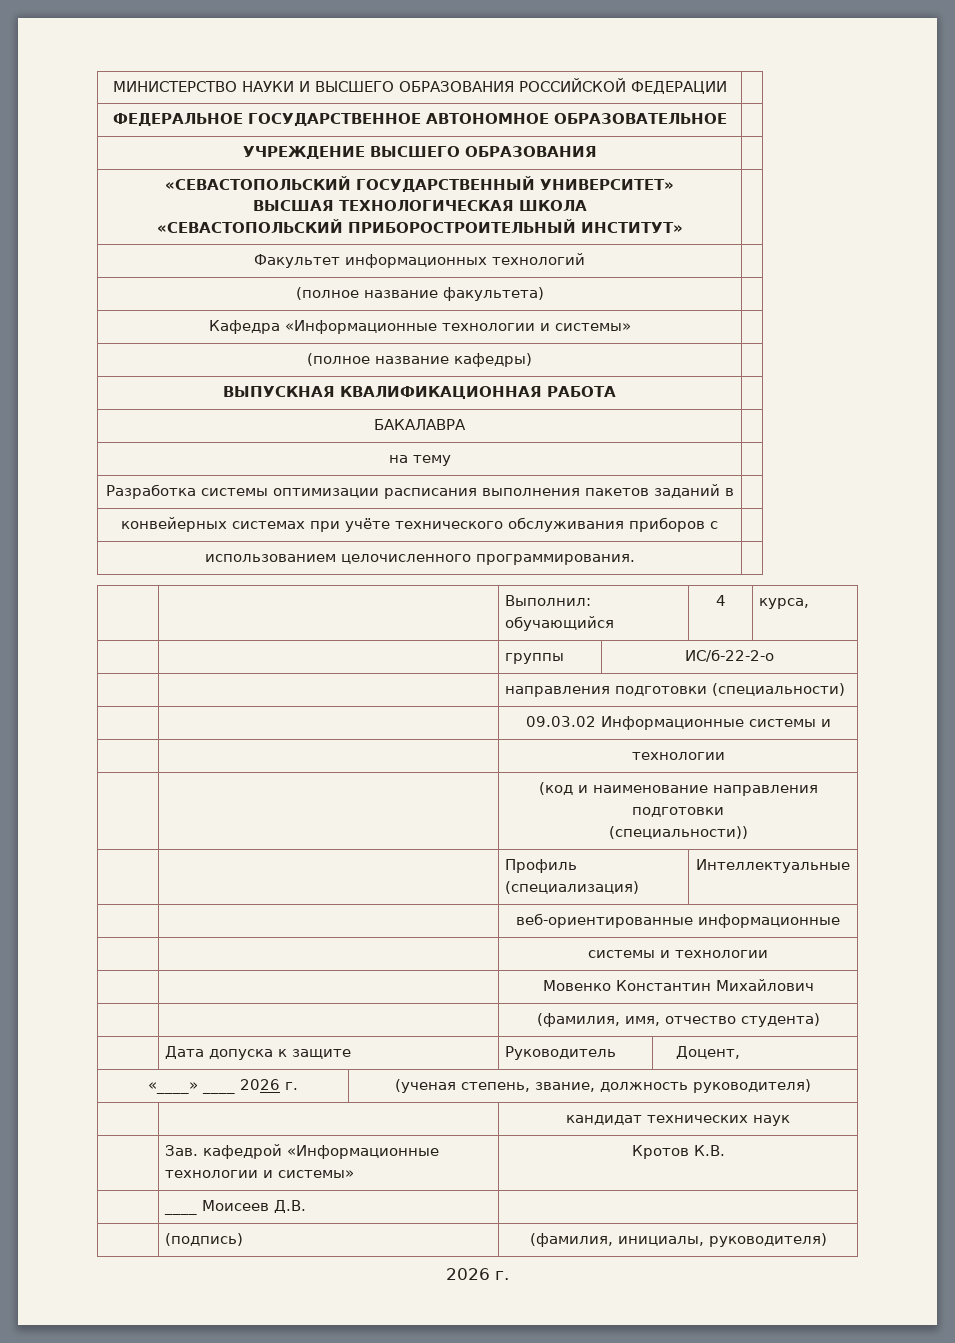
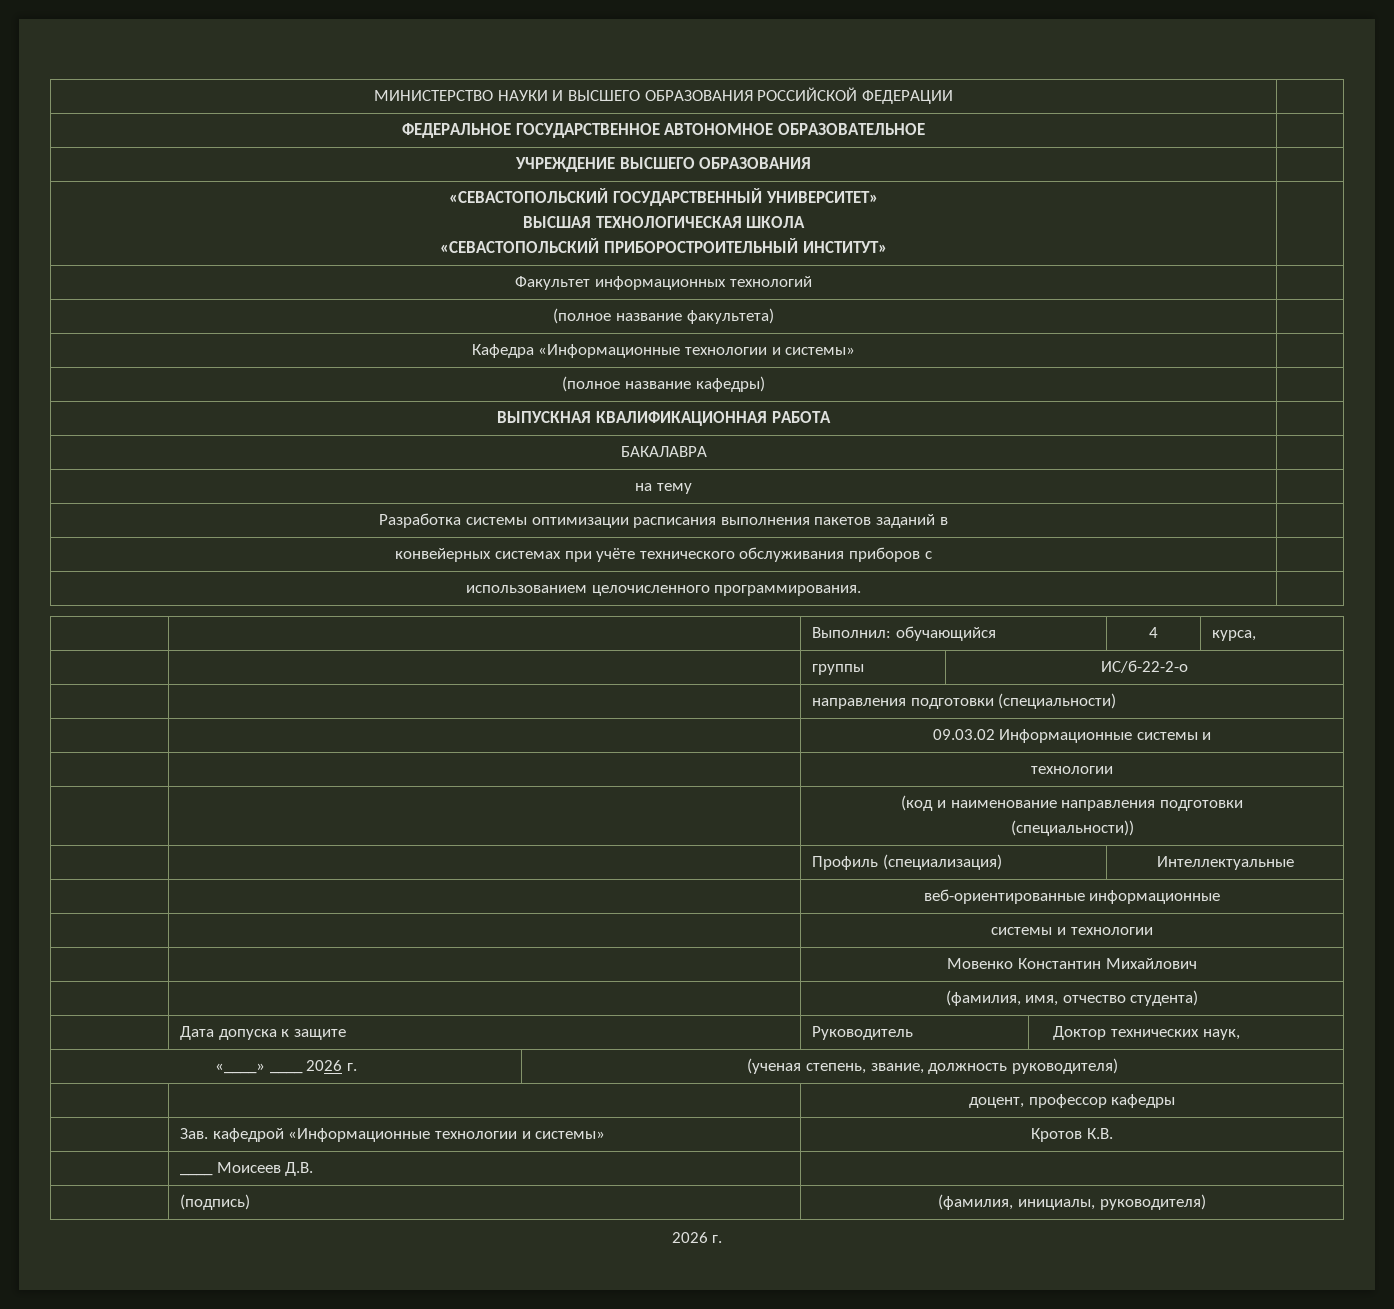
[676,1046,741,1059] Доцент, -> [1053,1026,1240,1040] Доктор технических наук,
[566,1115,790,1126] кандидат технических наук -> [968,1094,1176,1108] доцент, профессор кафедры

